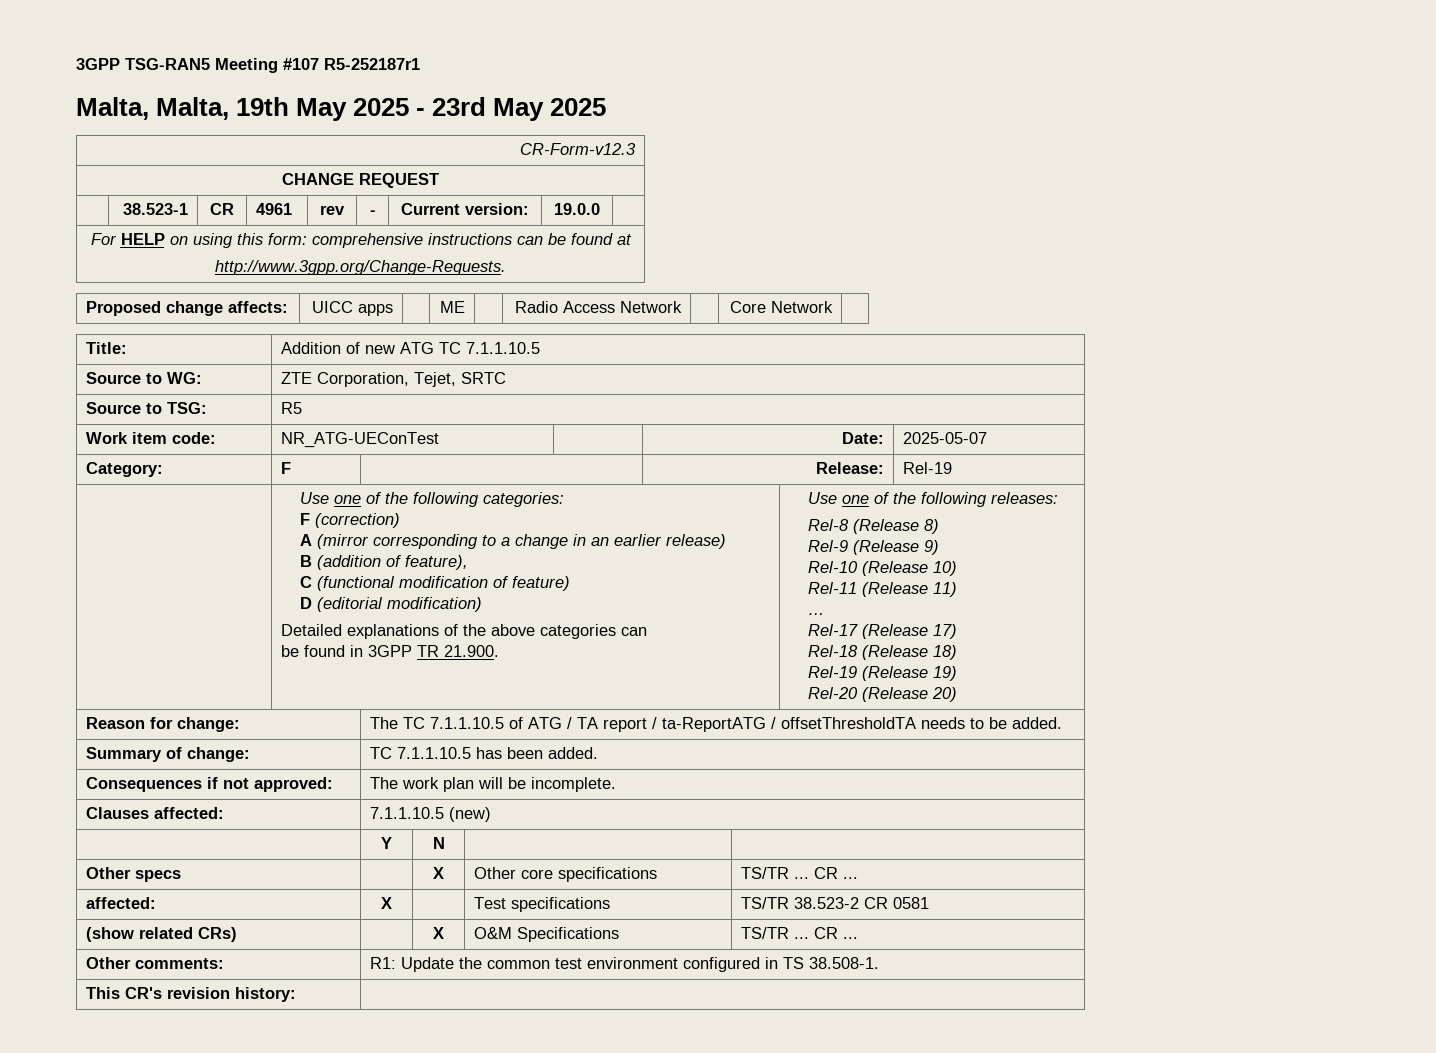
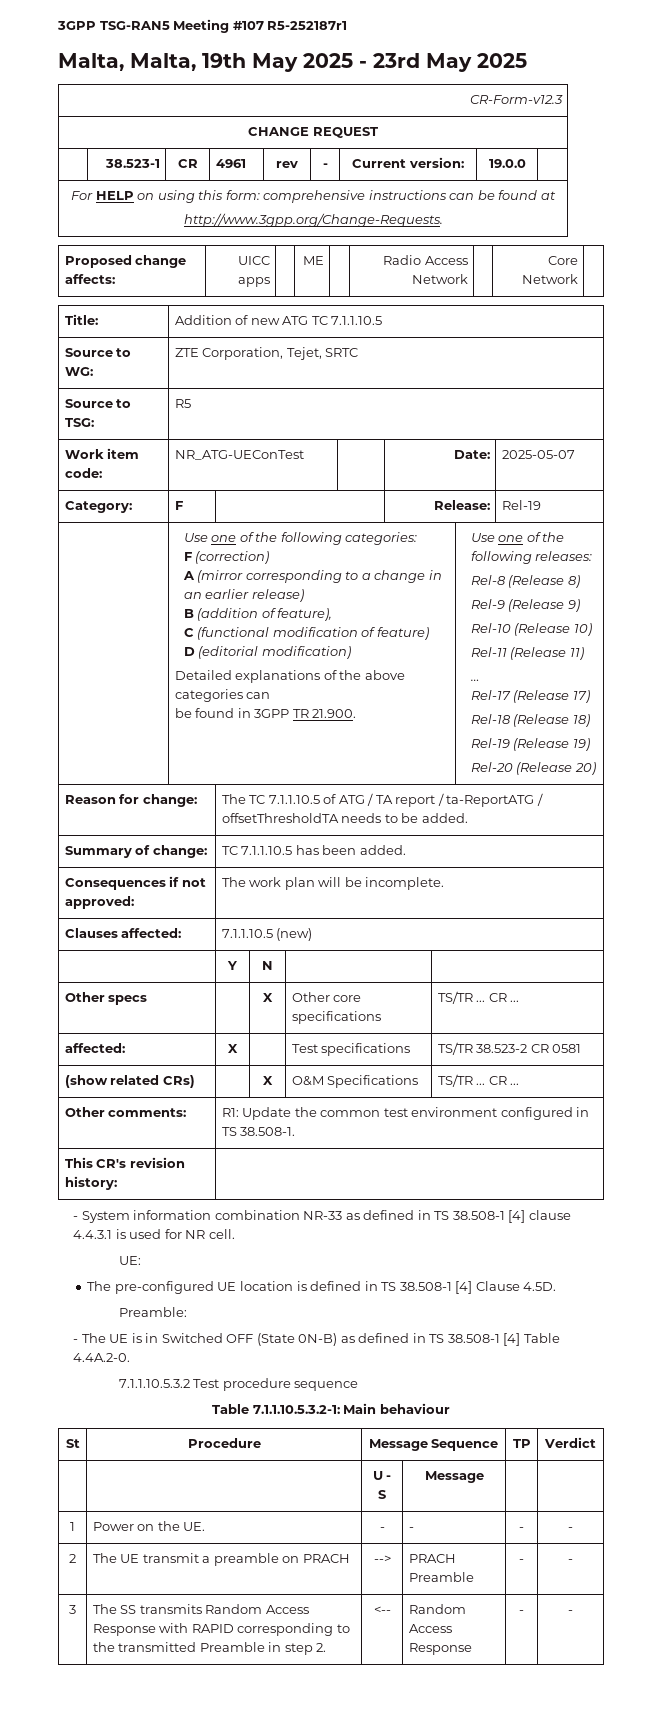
(296, 994) none -> [73,1210,571,1223] [73,1229,235,1239] [118,1256,141,1265] [87,1281,557,1294] [118,1307,187,1317] [73,1333,560,1346] [73,1353,131,1362] [118,1378,359,1391] [212,1403,450,1414] [65,1439,80,1448] [187,1438,261,1448] [368,1439,499,1451] [512,1439,531,1448] [544,1437,596,1448] [372,1471,392,1480] [378,1490,386,1499] [424,1471,484,1483] [70,1522,75,1531] [92,1521,206,1531] [379,1527,385,1531] [408,1527,414,1531] [519,1527,524,1531] [568,1527,573,1531] [69,1554,76,1563] [92,1553,350,1566] [373,1555,391,1563] [408,1554,456,1563] [408,1572,474,1582] [519,1559,524,1563] [568,1559,573,1563] [69,1605,76,1614] [92,1604,309,1614] [92,1623,350,1636] [92,1642,327,1655] [373,1606,391,1614] [408,1604,466,1614] [408,1624,452,1633] [408,1643,472,1655] [519,1610,524,1614] [568,1610,573,1614] // - System information combination NR-33 as defined in TS 38.508-1 [4] clause 4.4.3.1 is used for NR cell. // UE: // The pre-configured UE location is defined in TS 38.508-1 [4] Clause 4.5D. // Preamble: // - The UE is in Switched OFF (State 0N-B) as defined in TS 38.508-1 [4] Table 4.4A.2-0. // 7.1.1.10.5.3.2 Test procedure sequence // Table 7.1.1.10.5.3.2-1: Main behaviour // St | Procedure | Message Sequence | TP | Verdict // | | U - S | Message | | // 1 | Power on the UE. | - | - | - | - // 2 | The UE transmit a preamble on PRACH | --> | PRACH Preamble | - | - // 3 | The SS transmits Random Access Response with RAPID corresponding to the transmitted Preamble in step 2. | <-- | Random Access Response | - | -

